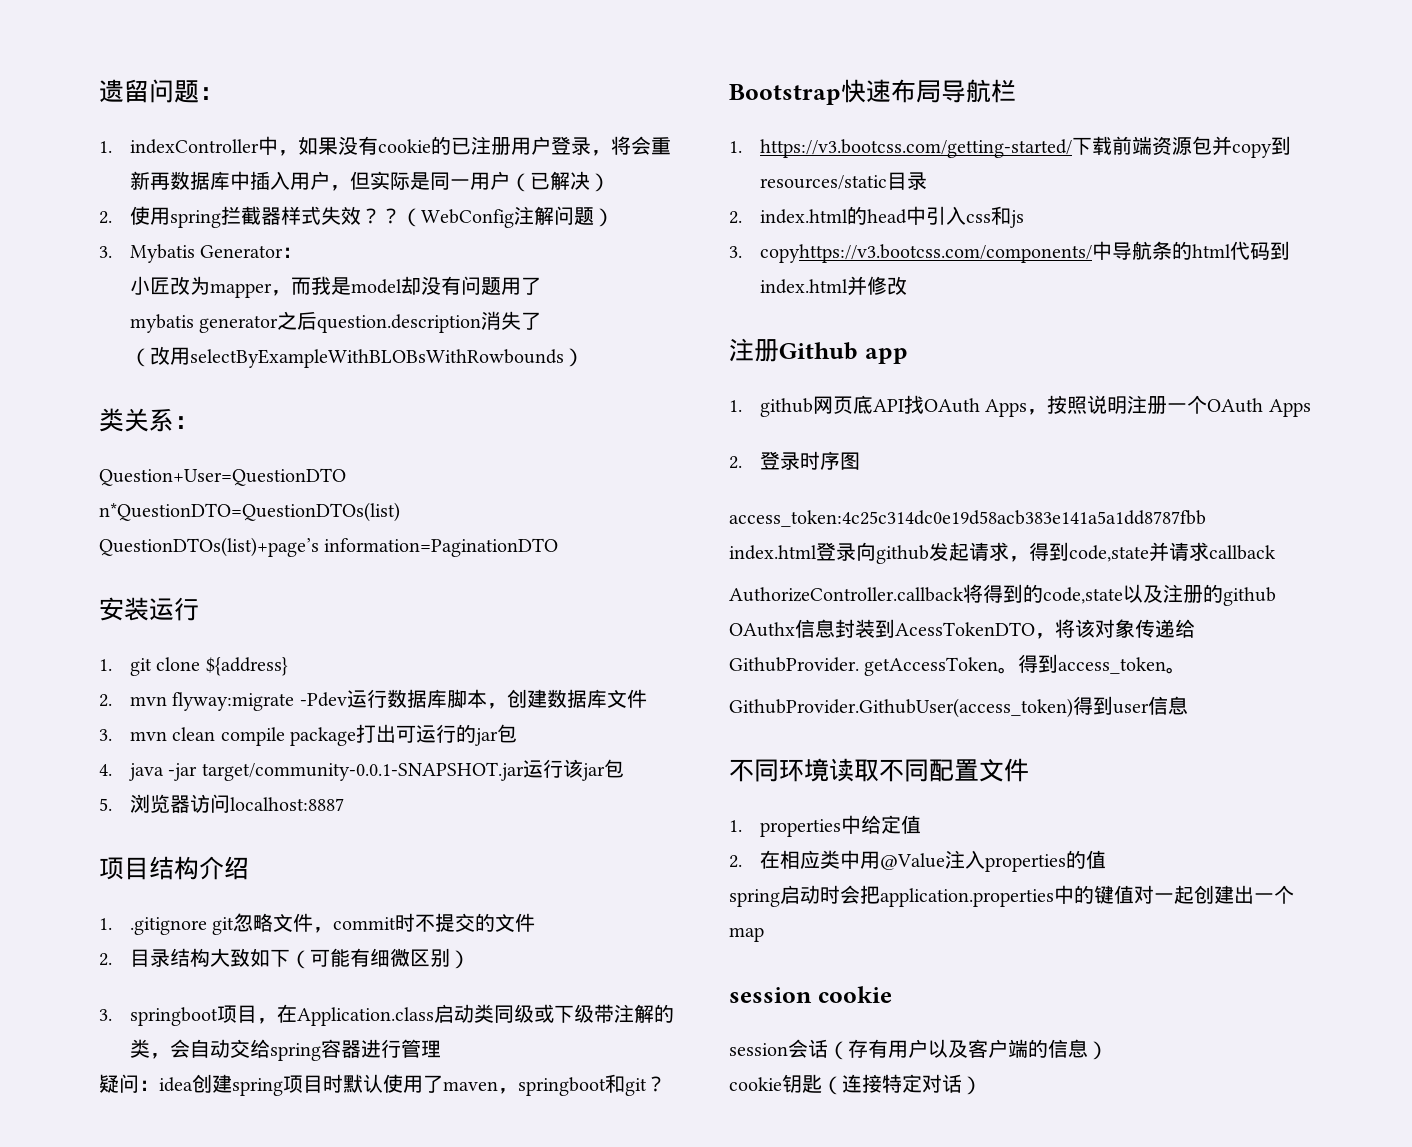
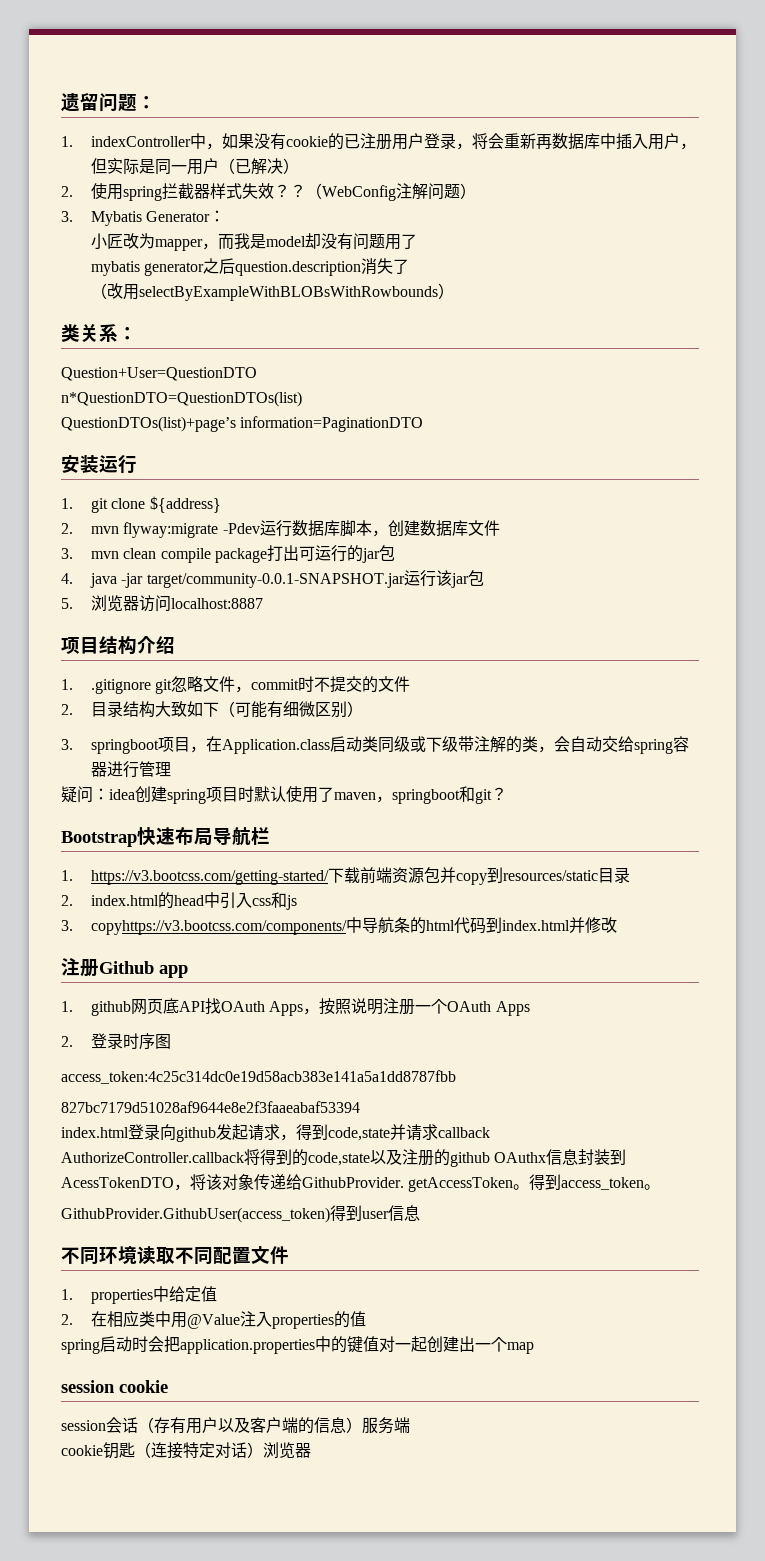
(1206, 518) none -> [61,1101,360,1113] // 827bc7179d51028af9644e8e2f3faaeabaf53394
(1108, 1050) none -> [362,1417,410,1434] 服务端
(982, 1085) none -> [263,1442,311,1458] 浏览器

